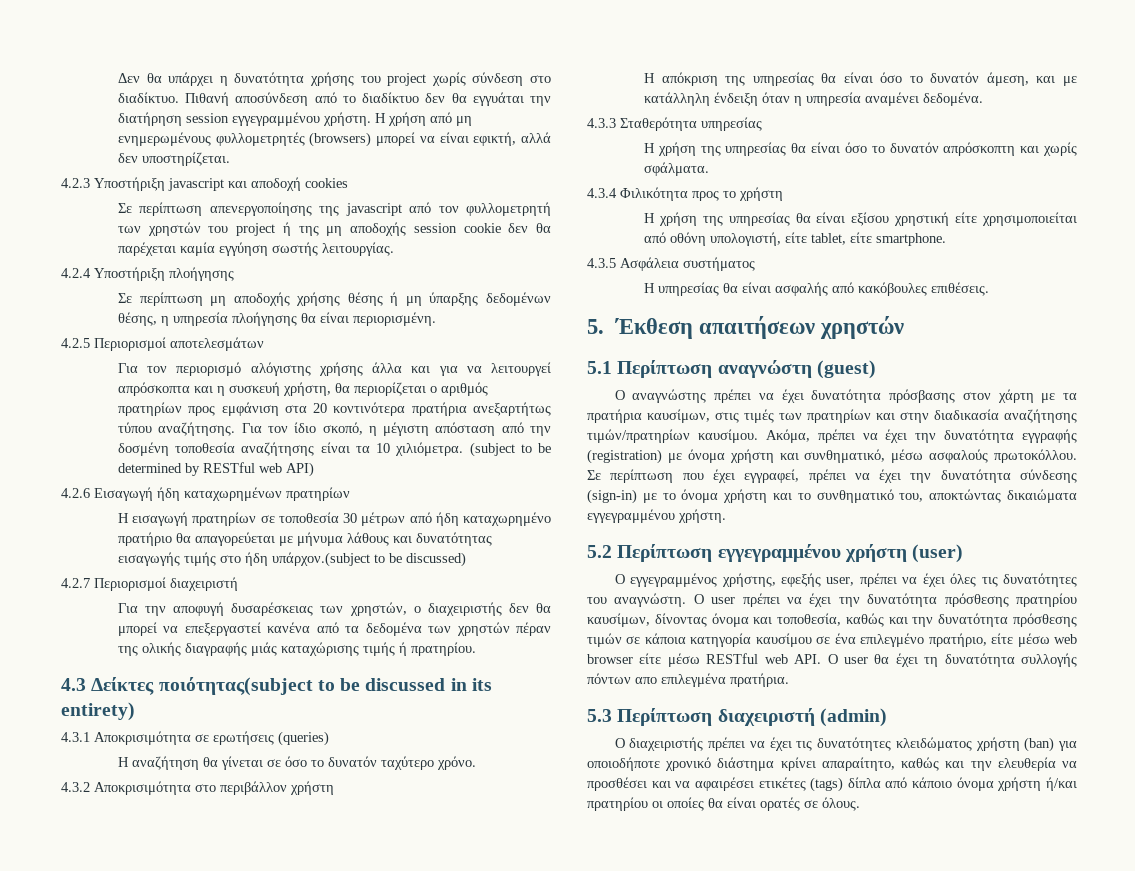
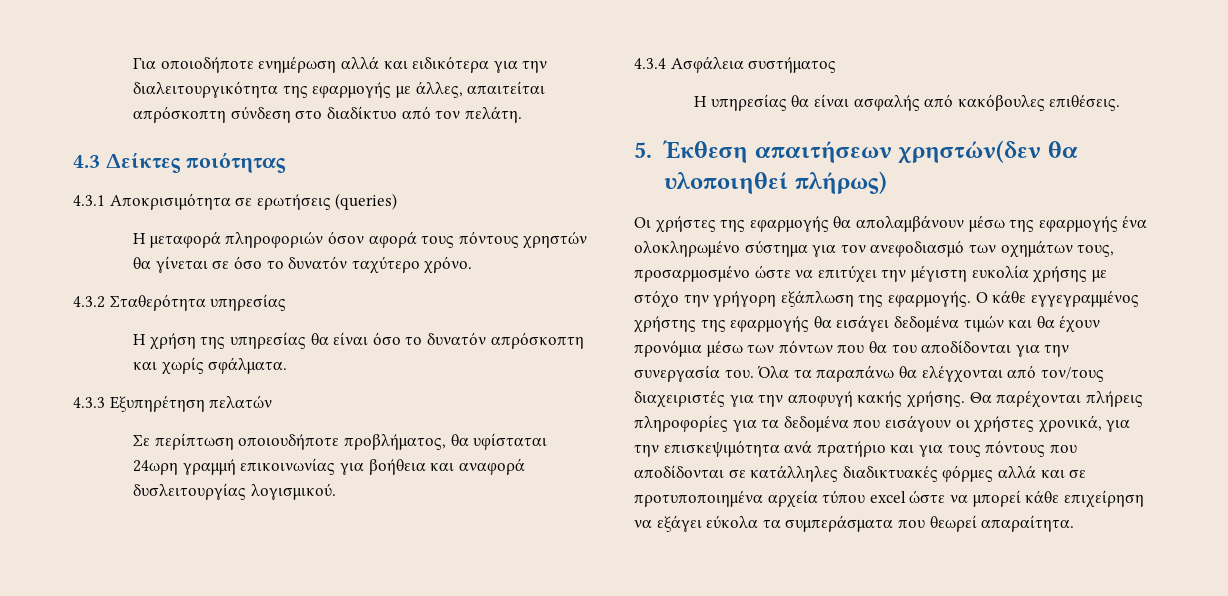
[118,72,551,86] [118,92,551,106] [118,112,473,126] [118,132,551,147] [118,152,231,166] [61,177,348,191] [118,202,551,216] [118,222,552,236] [118,242,395,256] [61,267,234,281] [118,292,552,306] [118,312,437,326] [61,337,264,351] [118,362,551,376] [118,382,489,396] [118,402,551,416] [118,422,551,436] [118,442,551,457] [118,462,315,477] [61,487,350,501] [118,512,551,526] [118,532,493,546] [118,552,467,567] [61,577,238,591] [118,602,551,616] [118,622,551,636] [118,642,477,656] [61,677,492,696] [61,702,135,721] Δεν θα υπάρχει η δυνατότητα χρήσης του project χωρίς σύνδεση στο διαδίκτυο. Πιθανή αποσύνδεση από το διαδίκτυο δεν θα εγγυάται την διατήρηση session εγγεγραμμένου χρήστη. Η χρήση από μη ενημερωμένους φυλλομετρητές (browsers) μπορεί να είναι εφικτή, αλλά δεν υποστηρίζεται. // 4.2.3 Υποστήριξη javascript και αποδοχή cookies // Σε περίπτωση απενεργοποίησης της javascript από τον φυλλομετρητή των χρηστών του project ή της μη αποδοχής session cookie δεν θα παρέχεται καμία εγγύηση σωστής λειτουργίας. // 4.2.4 Υποστήριξη πλοήγησης // Σε περίπτωση μη αποδοχής χρήσης θέσης ή μη ύπαρξης δεδομένων θέσης, η υπηρεσία πλοήγησης θα είναι περιορισμένη. // 4.2.5 Περιορισμοί αποτελεσμάτων // Για τον περιορισμό αλόγιστης χρήσης άλλα και για να λειτουργεί απρόσκοπτα και η συσκευή χρήστη, θα περιορίζεται ο αριθμός πρατηρίων προς εμφάνιση στα 20 κοντινότερα πρατήρια ανεξαρτήτως τύπου αναζήτησης. Για τον ίδιο σκοπό, η μέγιστη απόσταση από την δοσμένη τοποθεσία αναζήτησης είναι τα 10 χιλιόμετρα. (subject to be determined by RESTful web API) // 4.2.6 Εισαγωγή ήδη καταχωρημένων πρατηρίων // Η εισαγωγή πρατηρίων σε τοποθεσία 30 μέτρων από ήδη καταχωρημένο πρατήριο θα απαγορεύεται με μήνυμα λάθους και δυνατότητας εισαγωγής τιμής στο ήδη υπάρχον.(subject to be discussed) // 4.2.7 Περιορισμοί διαχειριστή // Για την αποφυγή δυσαρέσκειας των χρηστών, ο διαχειριστής δεν θα μπορεί να επεξεργαστεί κανένα από τα δεδομένα των χρηστών πέραν της ολικής διαγραφής μιάς καταχώρισης τιμής ή πρατηρίου. // 4.3 Δείκτες ποιότητας(subject to be discussed in its entirety) -> [133,56,548,73] [133,81,546,98] [133,106,522,123] [73,152,286,173] Για οποιοδήποτε ενημέρωση αλλά και ειδικότερα για την διαλειτουργικότητα της εφαρμογής με άλλες, απαιτείται απρόσκοπτη σύνδεση στο διαδίκτυο από τον πελάτη. // 4.3 Δείκτες ποιότητας
[132,756,200,770] αναζήτηση -> [149,231,588,249] μεταφορά πληροφοριών όσον αφορά τους πόντους χρηστών
[94,781,334,795] [644,72,1077,86] [644,92,984,106] [587,118,616,128] Αποκρισιμότητα στο περιβάλλον χρήστη // Η απόκριση της υπηρεσίας θα είναι όσο το δυνατόν άμεση, και με κατάλληλη ένδειξη όταν η υπηρεσία αναμένει δεδομένα. // 4.3.3 -> (105, 302) none
[587,187,783,201] [644,212,1077,226] [644,232,947,246] [587,258,616,268] 4.3.4 Φιλικότητα προς το χρήστη // Η χρήση της υπηρεσίας θα είναι εξίσου χρηστική είτε χρησιμοποιείται από οθόνη υπολογιστή, είτε tablet, είτε smartphone. // 4.3.5 -> [73,395,273,412] [133,433,548,450] [133,458,525,475] [133,483,336,500] [634,58,666,69] 4.3.3 Εξυπηρέτηση πελατών // Σε περίπτωση οποιουδήποτε προβλήματος, θα υφίσταται 24ωρη γραμμή επικοινωνίας για βοήθεια και αναφορά δυσλειτουργίας λογισμικού. // 4.3.4
[819,316,904,339] [587,360,876,379] [614,389,1077,403] [587,409,1077,423] [587,429,1077,443] [587,449,1077,464] [587,469,1077,483] [587,489,1077,504] [587,509,726,523] [587,544,964,563] [614,573,1077,587] [587,593,1077,607] [587,613,1077,627] [587,633,1077,647] [587,653,1077,667] [587,673,789,687] [587,708,887,727] [614,737,1077,752] [587,757,1077,771] [587,777,1077,792] [587,797,860,811] χρηστών // 5.1 Περίπτωση αναγνώστη (guest) // Ο αναγνώστης πρέπει να έχει δυνατότητα πρόσβασης στον χάρτη με τα πρατήρια καυσίμων, στις τιμές των πρατηρίων και στην διαδικασία αναζήτησης τιμών/πρατηρίων καυσίμου. Ακόμα, πρέπει να έχει την δυνατότητα εγγραφής (registration) με όνομα χρήστη και συνθηματικό, μέσω ασφαλούς πρωτοκόλλου. Σε περίπτωση που έχει εγγραφεί, πρέπει να έχει την δυνατότητα σύνδεσης (sign-in) με το όνομα χρήστη και το συνθηματικό του, αποκτώντας δικαιώματα εγγεγραμμένου χρήστη. // 5.2 Περίπτωση εγγεγραμμένου χρήστη (user) // O εγγεγραμμένος χρήστης, εφεξής user, πρέπει να έχει όλες τις δυνατότητες του αναγνώστη. Ο user πρέπει να έχει την δυνατότητα πρόσθεσης πρατηρίου καυσίμων, δίνοντας όνομα και τοποθεσία, καθώς και την δυνατότητα πρόσθεσης τιμών σε κάποια κατηγορία καυσίμου σε ένα επιλεγμένο πρατήριο, είτε μέσω web browser είτε μέσω RESTful web API. Ο user θα έχει τη δυνατότητα συλλογής πόντων απο επιλεγμένα πρατήρια. // 5.3 Περίπτωση διαχειριστή (admin) // Ο διαχειριστής πρέπει να έχει τις δυνατότητες κλειδώματος χρήστη (ban) για οποιοδήποτε χρονικό διάστημα κρίνει απαραίτητο, καθώς και την ελευθερία να προσθέσει και να αφαιρέσει ετικέτες (tags) δίπλα από κάποιο όνομα χρήστη ή/και πρατηρίου οι οποίες θα είναι ορατές σε όλους. -> [898,140,1078,164] [664,171,887,194] [634,215,1148,233] [634,240,1115,258] [634,265,1107,283] [634,290,1139,308] [634,315,1101,333] [634,340,1070,357] [634,365,1104,383] [634,390,1143,408] [634,415,1131,433] [634,440,1077,457] [634,465,1087,482] [634,490,1144,508] [634,515,1075,532] χρηστών(δεν θα υλοποιηθεί πλήρως) // Οι χρήστες της εφαρμογής θα απολαμβάνουν μέσω της εφαρμογής ένα ολοκληρωμένο σύστημα για τον ανεφοδιασμό των οχημάτων τους, προσαρμοσμένο ώστε να επιτύχει την μέγιστη ευκολία χρήσης με στόχο την γρήγορη εξάπλωση της εφαρμογής. Ο κάθε εγγεγραμμένος χρήστης της εφαρμογής θα εισάγει δεδομένα τιμών και θα έχουν προνόμια μέσω των πόντων που θα του αποδίδονται για την συνεργασία του. Όλα τα παραπάνω θα ελέγχονται από τον/τους διαχειριστές για την αποφυγή κακής χρήσης. Θα παρέχονται πλήρεις πληροφορίες για τα δεδομένα που εισάγουν οι χρήστες χρονικά, για την επισκεψιμότητα ανά πρατήριο και για τους πόντους που αποδίδονται σε κατάλληλες διαδικτυακές φόρμες αλλά και σε προτυποποιημένα αρχεία τύπου excel ώστε να μπορεί κάθε επιχείρηση να εξάγει εύκολα τα συμπεράσματα που θεωρεί απαραίτητα.

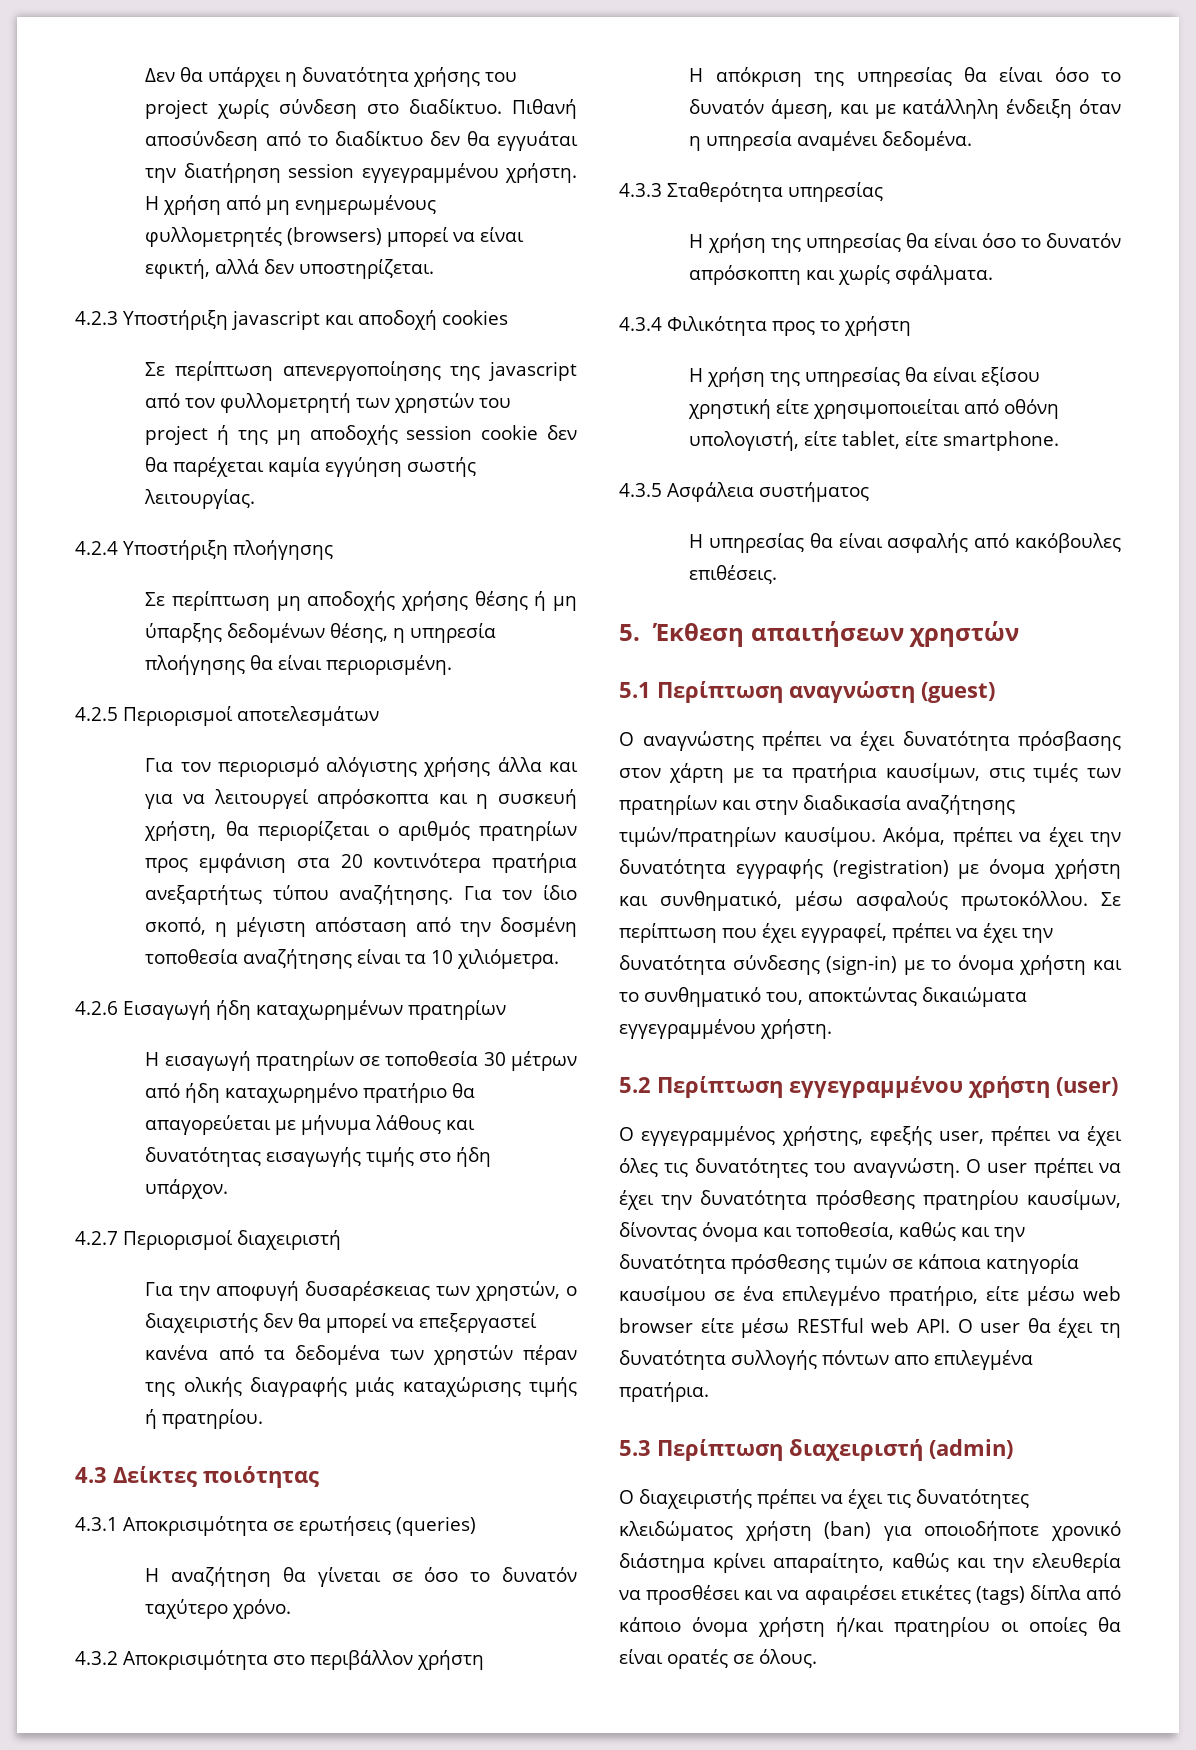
[133,56,548,73] [133,81,546,98] [133,106,522,123] Για οποιοδήποτε ενημέρωση αλλά και ειδικότερα για την διαλειτουργικότητα της εφαρμογής με άλλες, απαιτείται απρόσκοπτη σύνδεση στο διαδίκτυο από τον πελάτη. -> [145,67,518,87] [145,99,577,119] [145,131,578,151] [145,163,577,183] [145,195,437,215] [145,227,525,247] [145,259,435,279] [75,310,508,330] [145,361,577,381] [145,393,512,413] [145,425,577,445] [145,457,477,477] [144,489,256,509] [75,540,333,560] [145,591,577,611] [145,623,497,643] [145,655,453,675] [75,706,379,726] [145,757,578,777] [145,789,577,809] [144,821,577,841] [145,853,577,873] [145,885,577,905] [145,917,577,937] [145,949,560,969] [75,1000,506,1020] [145,1051,577,1071] [145,1083,476,1103] [145,1115,476,1135] [145,1147,492,1167] [145,1179,229,1199] [75,1230,341,1250] [145,1281,577,1301] [145,1313,538,1333] [145,1345,577,1365] [145,1377,577,1397] [145,1409,264,1429] Δεν θα υπάρχει η δυνατότητα χρήσης του project χωρίς σύνδεση στο διαδίκτυο. Πιθανή αποσύνδεση από το διαδίκτυο δεν θα εγγυάται την διατήρηση session εγγεγραμμένου χρήστη. Η χρήση από μη ενημερωμένους φυλλομετρητές (browsers) μπορεί να είναι εφικτή, αλλά δεν υποστηρίζεται. // 4.2.3 Υποστήριξη javascript και αποδοχή cookies // Σε περίπτωση απενεργοποίησης της javascript από τον φυλλομετρητή των χρηστών του project ή της μη αποδοχής session cookie δεν θα παρέχεται καμία εγγύηση σωστής λειτουργίας. // 4.2.4 Υποστήριξη πλοήγησης // Σε περίπτωση μη αποδοχής χρήσης θέσης ή μη ύπαρξης δεδομένων θέσης, η υπηρεσία πλοήγησης θα είναι περιορισμένη. // 4.2.5 Περιορισμοί αποτελεσμάτων // Για τον περιορισμό αλόγιστης χρήσης άλλα και για να λειτουργεί απρόσκοπτα και η συσκευή χρήστη, θα περιορίζεται ο αριθμός πρατηρίων προς εμφάνιση στα 20 κοντινότερα πρατήρια ανεξαρτήτως τύπου αναζήτησης. Για τον ίδιο σκοπό, η μέγιστη απόσταση από την δοσμένη τοποθεσία αναζήτησης είναι τα 10 χιλιόμετρα. // 4.2.6 Εισαγωγή ήδη καταχωρημένων πρατηρίων // Η εισαγωγή πρατηρίων σε τοποθεσία 30 μέτρων από ήδη καταχωρημένο πρατήριο θα απαγορεύεται με μήνυμα λάθους και δυνατότητας εισαγωγής τιμής στο ήδη υπάρχον. // 4.2.7 Περιορισμοί διαχειριστή // Για την αποφυγή δυσαρέσκειας των χρηστών, ο διαχειριστής δεν θα μπορεί να επεξεργαστεί κανένα από τα δεδομένα των χρηστών πέραν της ολικής διαγραφής μιάς καταχώρισης τιμής ή πρατηρίου.
[149,231,588,249] μεταφορά πληροφοριών όσον αφορά τους πόντους χρηστών -> [171,1567,272,1587] αναζήτηση
(105, 302) none -> [123,1650,484,1670] [689,67,1121,87] [689,99,1121,119] [689,131,973,151] [619,183,662,197] Αποκρισιμότητα στο περιβάλλον χρήστη // Η απόκριση της υπηρεσίας θα είναι όσο το δυνατόν άμεση, και με κατάλληλη ένδειξη όταν η υπηρεσία αναμένει δεδομένα. // 4.3.3
[73,395,273,412] [133,433,548,450] [133,458,525,475] [133,483,336,500] [634,58,666,69] 4.3.3 Εξυπηρέτηση πελατών // Σε περίπτωση οποιουδήποτε προβλήματος, θα υφίσταται 24ωρη γραμμή επικοινωνίας για βοήθεια και αναφορά δυσλειτουργίας λογισμικού. // 4.3.4 -> [619,316,911,336] [689,367,1041,387] [688,399,1060,419] [689,431,1060,451] [619,483,662,497] 4.3.4 Φιλικότητα προς το χρήστη // Η χρήση της υπηρεσίας θα είναι εξίσου χρηστική είτε χρησιμοποιείται από οθόνη υπολογιστή, είτε tablet, είτε smartphone. // 4.3.5
[898,140,1078,164] [664,171,887,194] [634,215,1148,233] [634,240,1115,258] [634,265,1107,283] [634,290,1139,308] [634,315,1101,333] [634,340,1070,357] [634,365,1104,383] [634,390,1143,408] [634,415,1131,433] [634,440,1077,457] [634,465,1087,482] [634,490,1144,508] [634,515,1075,532] χρηστών(δεν θα υλοποιηθεί πλήρως) // Οι χρήστες της εφαρμογής θα απολαμβάνουν μέσω της εφαρμογής ένα ολοκληρωμένο σύστημα για τον ανεφοδιασμό των οχημάτων τους, προσαρμοσμένο ώστε να επιτύχει την μέγιστη ευκολία χρήσης με στόχο την γρήγορη εξάπλωση της εφαρμογής. Ο κάθε εγγεγραμμένος χρήστης της εφαρμογής θα εισάγει δεδομένα τιμών και θα έχουν προνόμια μέσω των πόντων που θα του αποδίδονται για την συνεργασία του. Όλα τα παραπάνω θα ελέγχονται από τον/τους διαχειριστές για την αποφυγή κακής χρήσης. Θα παρέχονται πλήρεις πληροφορίες για τα δεδομένα που εισάγουν οι χρήστες χρονικά, για την επισκεψιμότητα ανά πρατήριο και για τους πόντους που αποδίδονται σε κατάλληλες διαδικτυακές φόρμες αλλά και σε προτυποποιημένα αρχεία τύπου excel ώστε να μπορεί κάθε επιχείρηση να εξάγει εύκολα τα συμπεράσματα που θεωρεί απαραίτητα. -> [908,621,1019,647] [619,681,995,703] [619,731,1121,751] [619,763,1121,783] [619,795,1015,815] [619,827,1121,847] [619,859,1121,879] [619,891,1121,911] [619,923,1053,943] [619,955,1122,975] [619,987,1027,1007] [619,1019,832,1039] [619,1076,1118,1098] [619,1126,1122,1146] [619,1158,1121,1178] [619,1190,1122,1210] [619,1222,1025,1242] [619,1254,1079,1274] [619,1286,1121,1306] [619,1318,1121,1338] [619,1350,1033,1370] [619,1382,709,1402] [619,1439,1013,1461] [619,1489,1029,1509] [619,1521,1121,1541] [619,1553,1121,1573] [619,1585,1121,1605] [619,1617,1121,1637] [619,1649,817,1669] χρηστών // 5.1 Περίπτωση αναγνώστη (guest) // Ο αναγνώστης πρέπει να έχει δυνατότητα πρόσβασης στον χάρτη με τα πρατήρια καυσίμων, στις τιμές των πρατηρίων και στην διαδικασία αναζήτησης τιμών/πρατηρίων καυσίμου. Ακόμα, πρέπει να έχει την δυνατότητα εγγραφής (registration) με όνομα χρήστη και συνθηματικό, μέσω ασφαλούς πρωτοκόλλου. Σε περίπτωση που έχει εγγραφεί, πρέπει να έχει την δυνατότητα σύνδεσης (sign-in) με το όνομα χρήστη και το συνθηματικό του, αποκτώντας δικαιώματα εγγεγραμμένου χρήστη. // 5.2 Περίπτωση εγγεγραμμένου χρήστη (user) // O εγγεγραμμένος χρήστης, εφεξής user, πρέπει να έχει όλες τις δυνατότητες του αναγνώστη. Ο user πρέπει να έχει την δυνατότητα πρόσθεσης πρατηρίου καυσίμων, δίνοντας όνομα και τοποθεσία, καθώς και την δυνατότητα πρόσθεσης τιμών σε κάποια κατηγορία καυσίμου σε ένα επιλεγμένο πρατήριο, είτε μέσω web browser είτε μέσω RESTful web API. Ο user θα έχει τη δυνατότητα συλλογής πόντων απο επιλεγμένα πρατήρια. // 5.3 Περίπτωση διαχειριστή (admin) // Ο διαχειριστής πρέπει να έχει τις δυνατότητες κλειδώματος χρήστη (ban) για οποιοδήποτε χρονικό διάστημα κρίνει απαραίτητο, καθώς και την ελευθερία να προσθέσει και να αφαιρέσει ετικέτες (tags) δίπλα από κάποιο όνομα χρήστη ή/και πρατηρίου οι οποίες θα είναι ορατές σε όλους.

